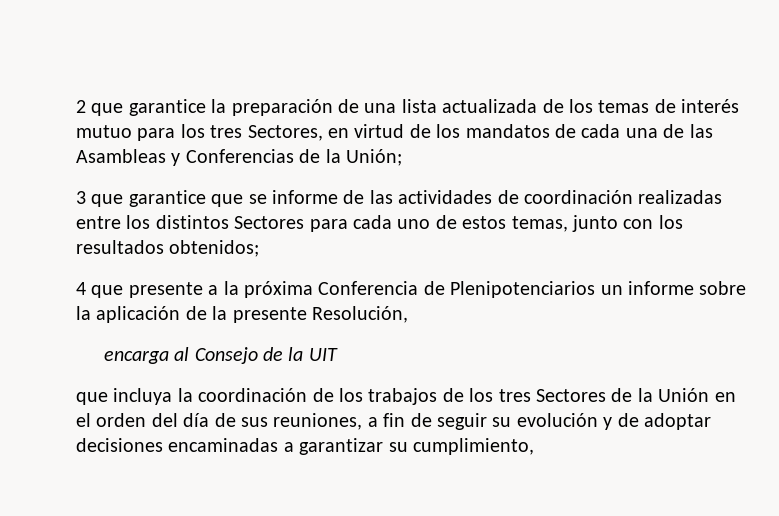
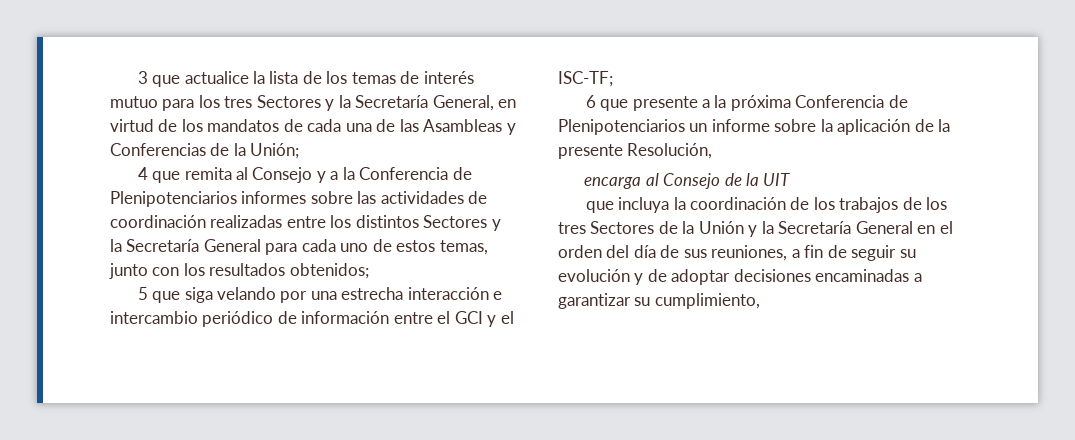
[76,99,538,116] 2 que garantice la preparación de una lista actualizada -> [137,71,299,87] 3 que actualice la lista
[247,125,323,141] Sectores, -> [256,95,494,111] Sectores y la Secretaría General,
[76,190,365,207] 3 que garantice que se informe de -> [137,167,472,183] [110,191,353,207] 4 que remita al Consejo y a la Conferencia de Plenipotenciarios informes sobre
(305, 222) none -> [491,219,501,231] [110,239,261,252] y la Secretaría General
[76,282,86,295] 4 -> [137,287,503,303] [110,311,514,327] [558,71,613,87] [585,95,596,108] 5 que siga velando por una estrecha interacción e intercambio periódico de información entre el GCI y el ISC-TF; // 6
(710, 395) none -> [748,221,913,237] y la Secretaría General

